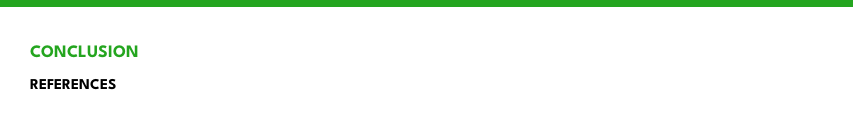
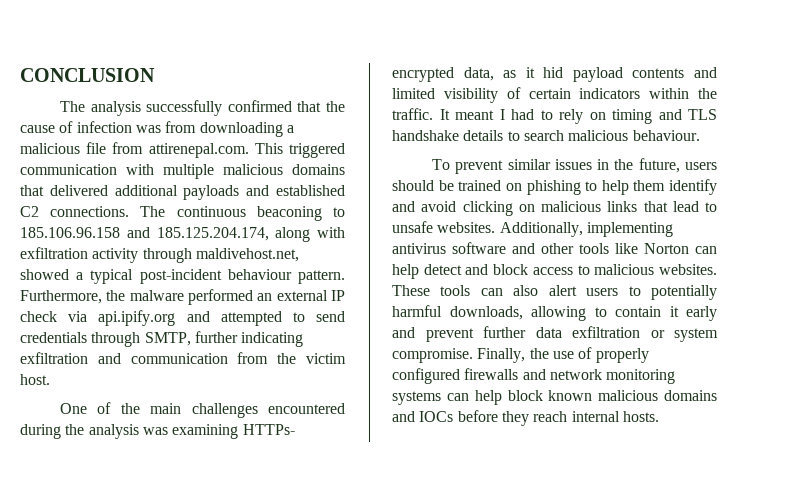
[30,78,116,90] REFERENCES -> [59,100,346,116] [20,121,294,137] [20,142,345,158] [20,164,345,179] [20,185,346,200] [20,206,346,221] [20,227,345,242] [20,247,299,263] [20,269,346,284] [20,289,345,305] [20,310,346,326] [20,331,304,347] [20,352,346,364] [20,374,50,385] [59,402,345,418] [20,424,295,439] [392,67,717,82] [392,87,717,103] [392,108,717,124] [392,130,700,141] [431,158,717,174] [392,179,717,195] [392,201,717,216] [392,221,673,237] [392,242,717,254] [392,264,717,279] [392,285,717,300] [392,305,717,321] [392,326,718,342] [392,347,649,363] [392,368,676,384] [392,390,717,405] [392,410,659,426] The analysis successfully confirmed that the cause of infection was from downloading a malicious file from attirenepal.com. This triggered communication with multiple malicious domains that delivered additional payloads and established C2 connections. The continuous beaconing to 185.106.96.158 and 185.125.204.174, along with exfiltration activity through maldivehost.net, showed a typical post-incident behaviour pattern. Furthermore, the malware performed an external IP check via api.ipify.org and attempted to send credentials through SMTP, further indicating exfiltration and communication from the victim host. // One of the main challenges encountered during the analysis was examining HTTPs- encrypted data, as it hid payload contents and limited visibility of certain indicators within the traffic. It meant I had to rely on timing and TLS handshake details to search malicious behaviour. // To prevent similar issues in the future, users should be trained on phishing to help them identify and avoid clicking on malicious links that lead to unsafe websites. Additionally, implementing antivirus software and other tools like Norton can help detect and block access to malicious websites. These tools can also alert users to potentially harmful downloads, allowing to contain it early and prevent further data exfiltration or system compromise. Finally, the use of properly configured firewalls and network monitoring systems can help block known malicious domains and IOCs before they reach internal hosts.

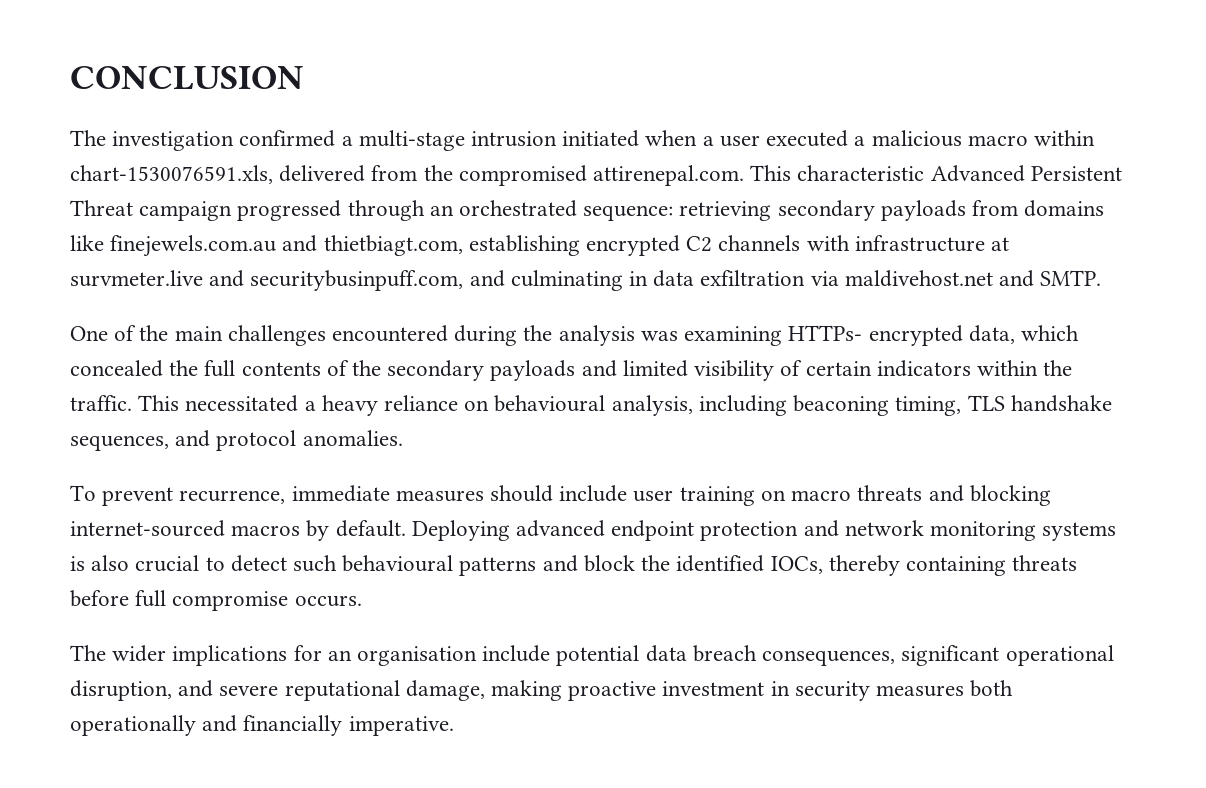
[90,100,346,116] [20,121,294,137] [20,142,345,158] [20,164,345,179] [20,185,346,200] [20,206,346,221] [20,227,345,242] [20,247,299,263] [20,269,346,284] [20,289,345,305] [20,310,346,326] [20,331,304,347] [20,352,346,364] [20,374,50,385] analysis successfully confirmed that the cause of infection was from downloading a malicious file from attirenepal.com. This triggered communication with multiple malicious domains that delivered additional payloads and established C2 connections. The continuous beaconing to 185.106.96.158 and 185.125.204.174, along with exfiltration activity through maldivehost.net, showed a typical post-incident behaviour pattern. Furthermore, the malware performed an external IP check via api.ipify.org and attempted to send credentials through SMTP, further indicating exfiltration and communication from the victim host. -> [112,130,1095,151] [70,165,1122,186] [70,200,1105,221] [70,235,1010,257] [70,270,1102,291] investigation confirmed a multi-stage intrusion initiated when a user executed a malicious macro within chart-1530076591.xls, delivered from the compromised attirenepal.com. This characteristic Advanced Persistent Threat campaign progressed through an orchestrated sequence: retrieving secondary payloads from domains like finejewels.com.au and thietbiagt.com, establishing encrypted C2 channels with infrastructure at survmeter.live and securitybusinpuff.com, and culminating in data exfiltration via maldivehost.net and SMTP.
[503,67,685,82] as it hid payload contents -> [1020,325,1079,341] [70,360,576,381] which concealed the full contents of the secondary payloads
[439,109,717,124] [392,130,700,141] [431,158,717,174] [392,179,717,195] [392,201,717,216] [392,221,673,237] [392,242,717,254] [392,264,717,279] [392,285,717,300] [392,305,717,321] [392,326,718,342] [392,347,649,363] [392,368,676,384] [392,390,717,405] [392,410,659,426] It meant I had to rely on timing and TLS handshake details to search malicious behaviour. // To prevent similar issues in the future, users should be trained on phishing to help them identify and avoid clicking on malicious links that lead to unsafe websites. Additionally, implementing antivirus software and other tools like Norton can help detect and block access to malicious websites. These tools can also alert users to potentially harmful downloads, allowing to contain it early and prevent further data exfiltration or system compromise. Finally, the use of properly configured firewalls and network monitoring systems can help block known malicious domains and IOCs before they reach internal hosts. -> [138,395,1112,416] [70,430,403,451] [70,485,1051,506] [70,520,1117,541] [70,555,1078,576] [70,590,362,611] [70,645,1114,666] [70,680,1014,701] [70,715,454,736] This necessitated a heavy reliance on behavioural analysis, including beaconing timing, TLS handshake sequences, and protocol anomalies. // To prevent recurrence, immediate measures should include user training on macro threats and blocking internet-sourced macros by default. Deploying advanced endpoint protection and network monitoring systems is also crucial to detect such behavioural patterns and block the identified IOCs, thereby containing threats before full compromise occurs. // The wider implications for an organisation include potential data breach consequences, significant operational disruption, and severe reputational damage, making proactive investment in security measures both operationally and financially imperative.

